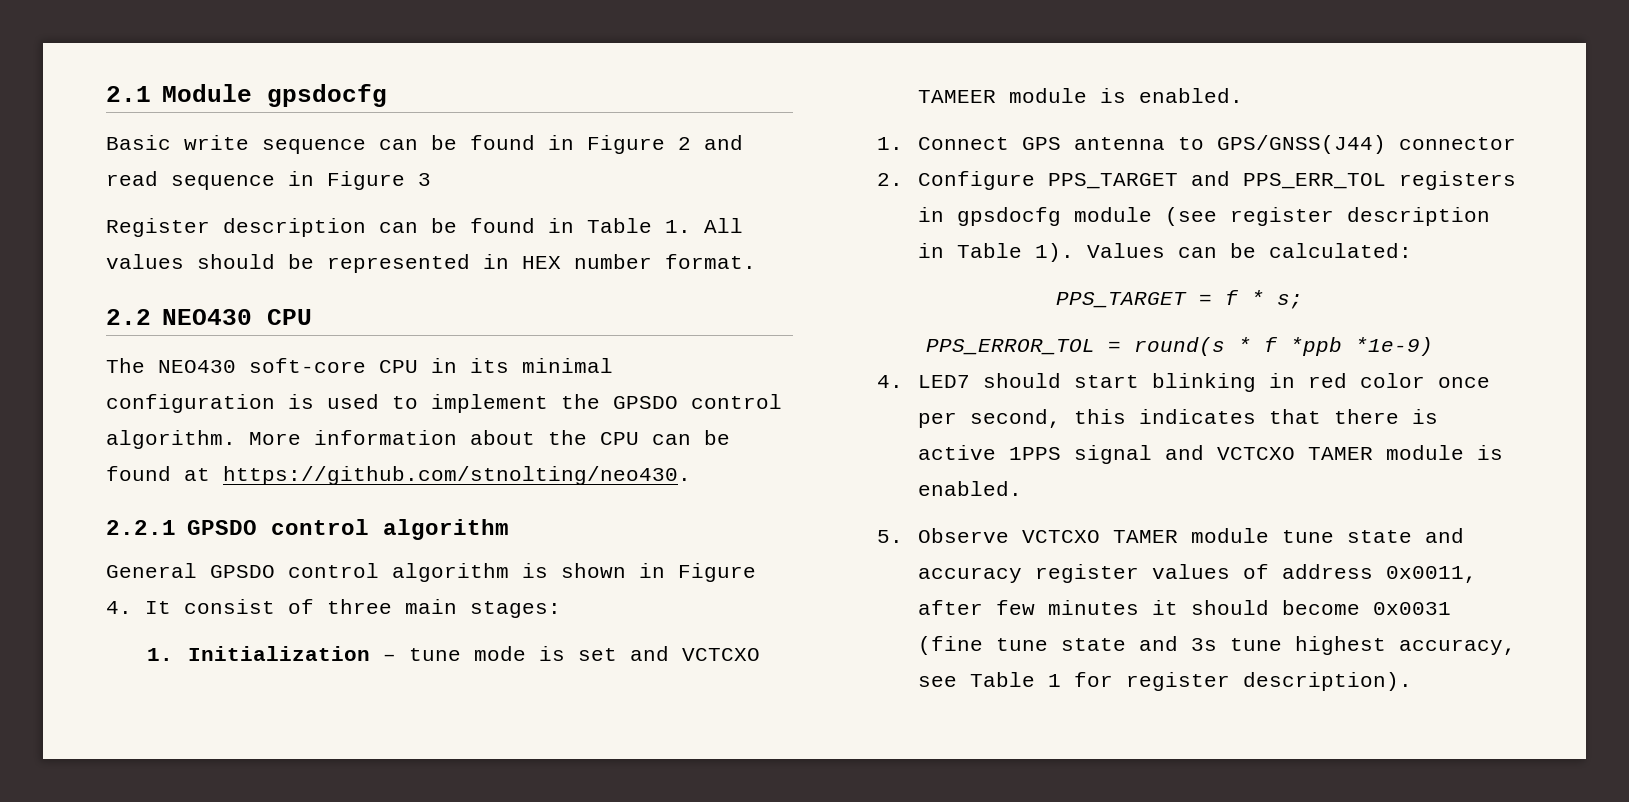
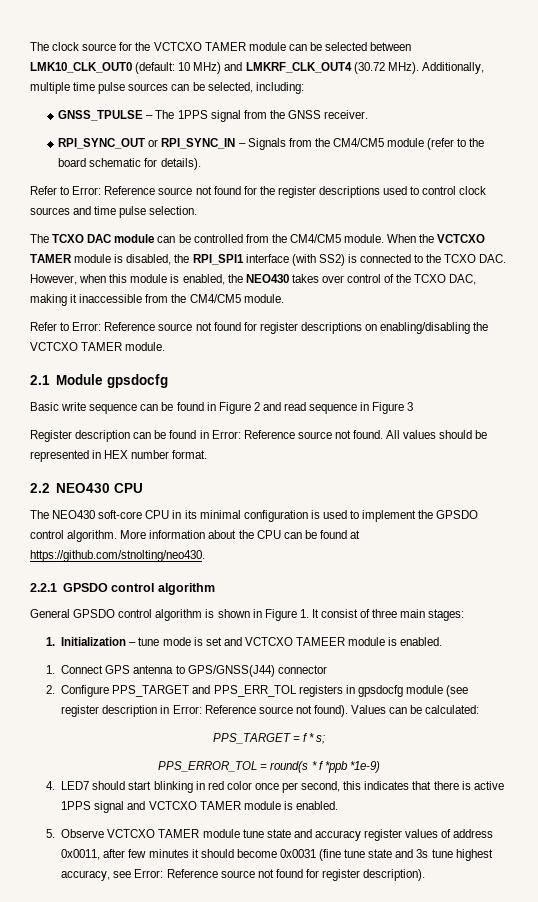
(106, 94) none -> [30,42,412,51] [30,62,484,74] [30,82,304,94] [58,110,369,122] [58,138,485,150] [58,158,201,170] [30,186,487,198] [30,206,198,218] [30,234,486,243] [30,254,507,266] [30,274,477,285] [30,294,284,306] [30,322,489,334] [30,342,166,351] The clock source for the VCTCXO TAMER module can be selected between LMK10_CLK_OUT0 (default: 10 MHz) and LMKRF_CLK_OUT4 (30.72 MHz). Additionally, multiple time pulse sources can be selected, including: // GNSS_TPULSE – The 1PPS signal from the GNSS receiver. // RPI_SYNC_OUT or RPI_SYNC_IN – Signals from the CM4/CM5 module (refer to the board schematic for details). // Refer to Error: Reference source not found for the register descriptions used to control clock sources and time pulse selection. // The TCXO DAC module can be controlled from the CM4/CM5 module. When the VCTCXO TAMER module is disabled, the RPI_SPI1 interface (with SS2) is connected to the TCXO DAC. However, when this module is enabled, the NEO430 takes over control of the TCXO DAC, making it inaccessible from the CM4/CM5 module. // Refer to Error: Reference source not found for register descriptions on enabling/disabling the VCTCXO TAMER module. //
[587,218,691,233] Table 1. -> [211,430,384,439] Error: Reference source not found.
[106,601,132,614] 4. -> [299,609,309,618] 1.
[957,243,1075,262] Table 1). -> [172,705,348,717] Error: Reference source not found).
[970,672,1062,687] Table 1 -> [134,869,303,878] Error: Reference source not found

